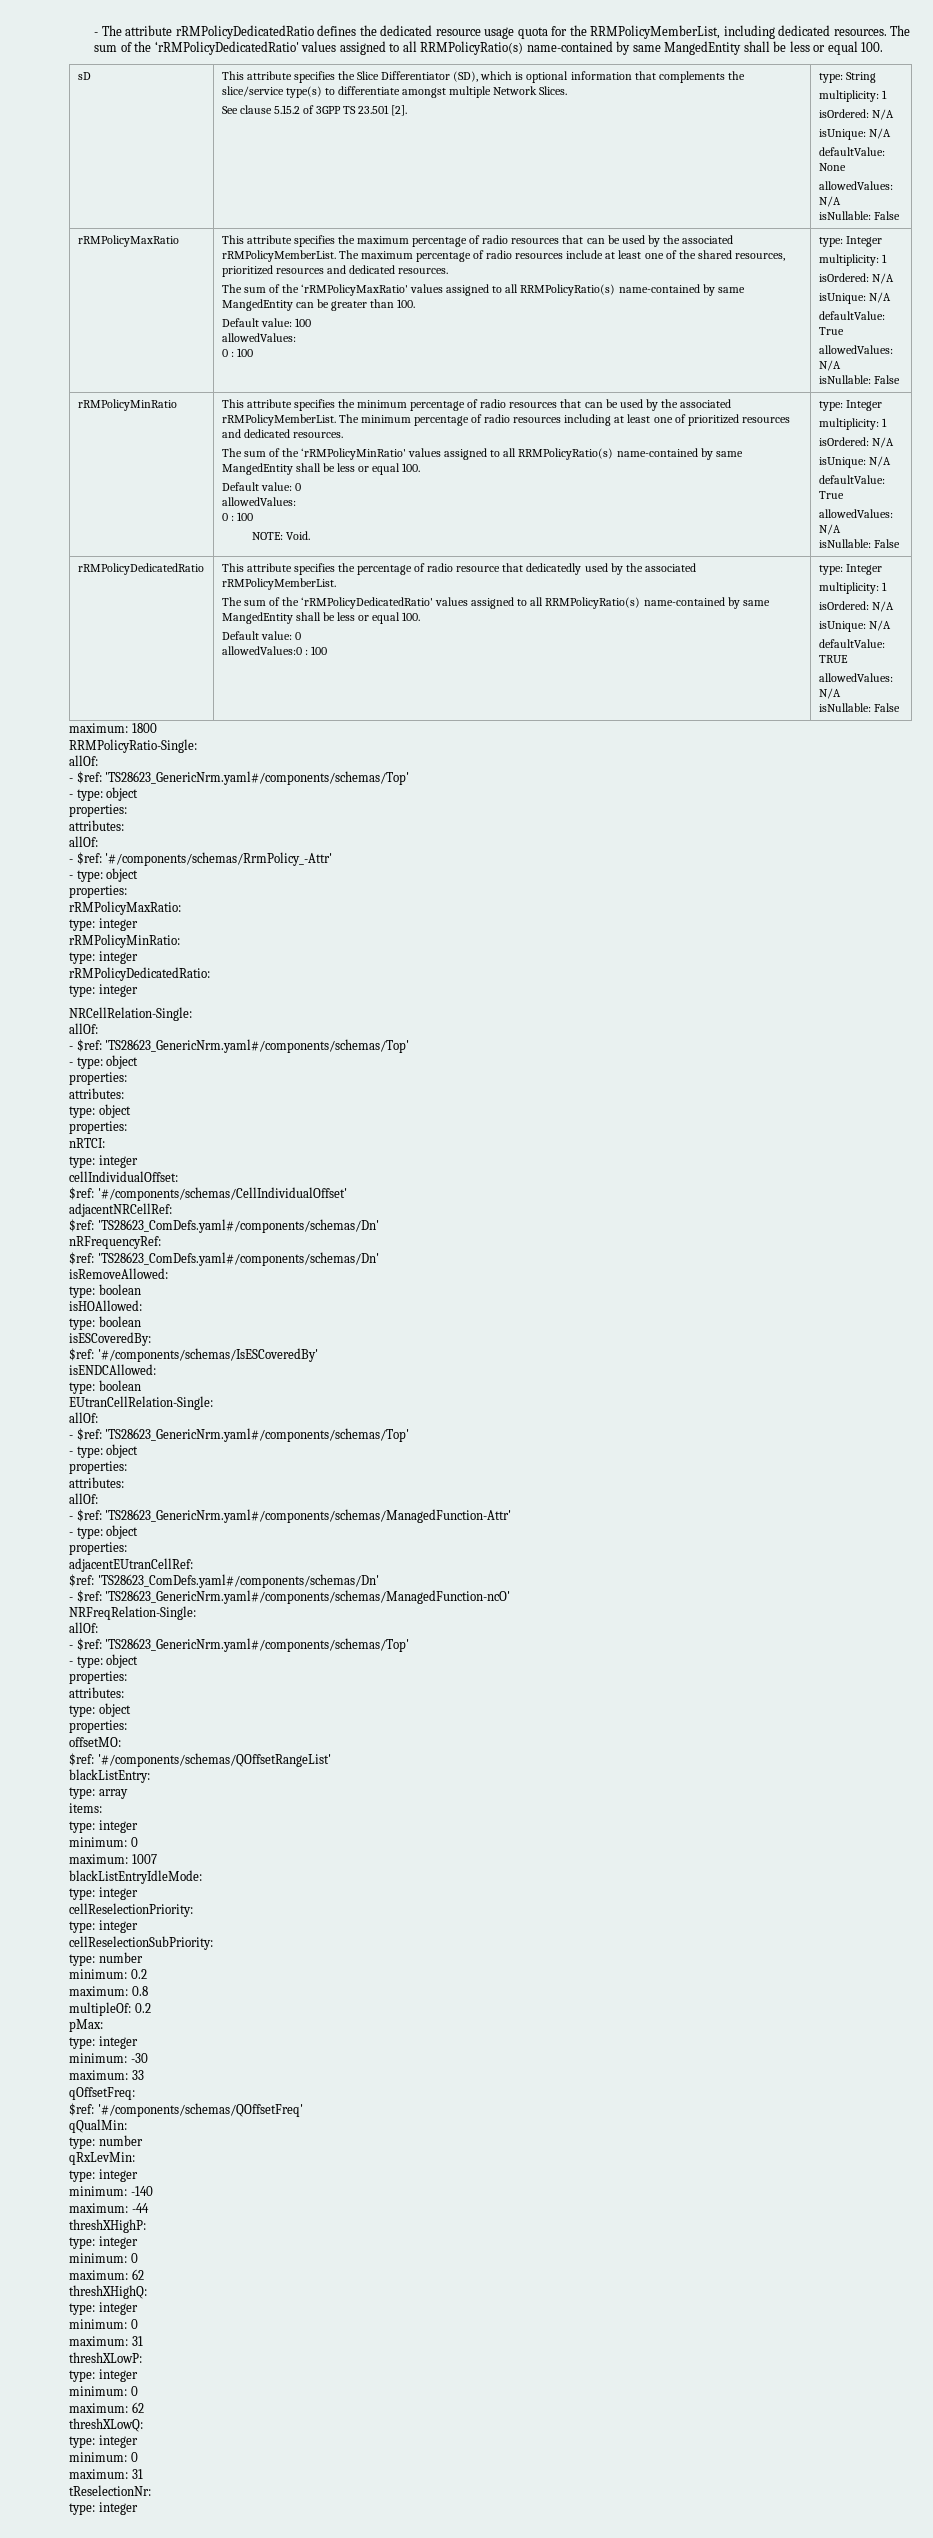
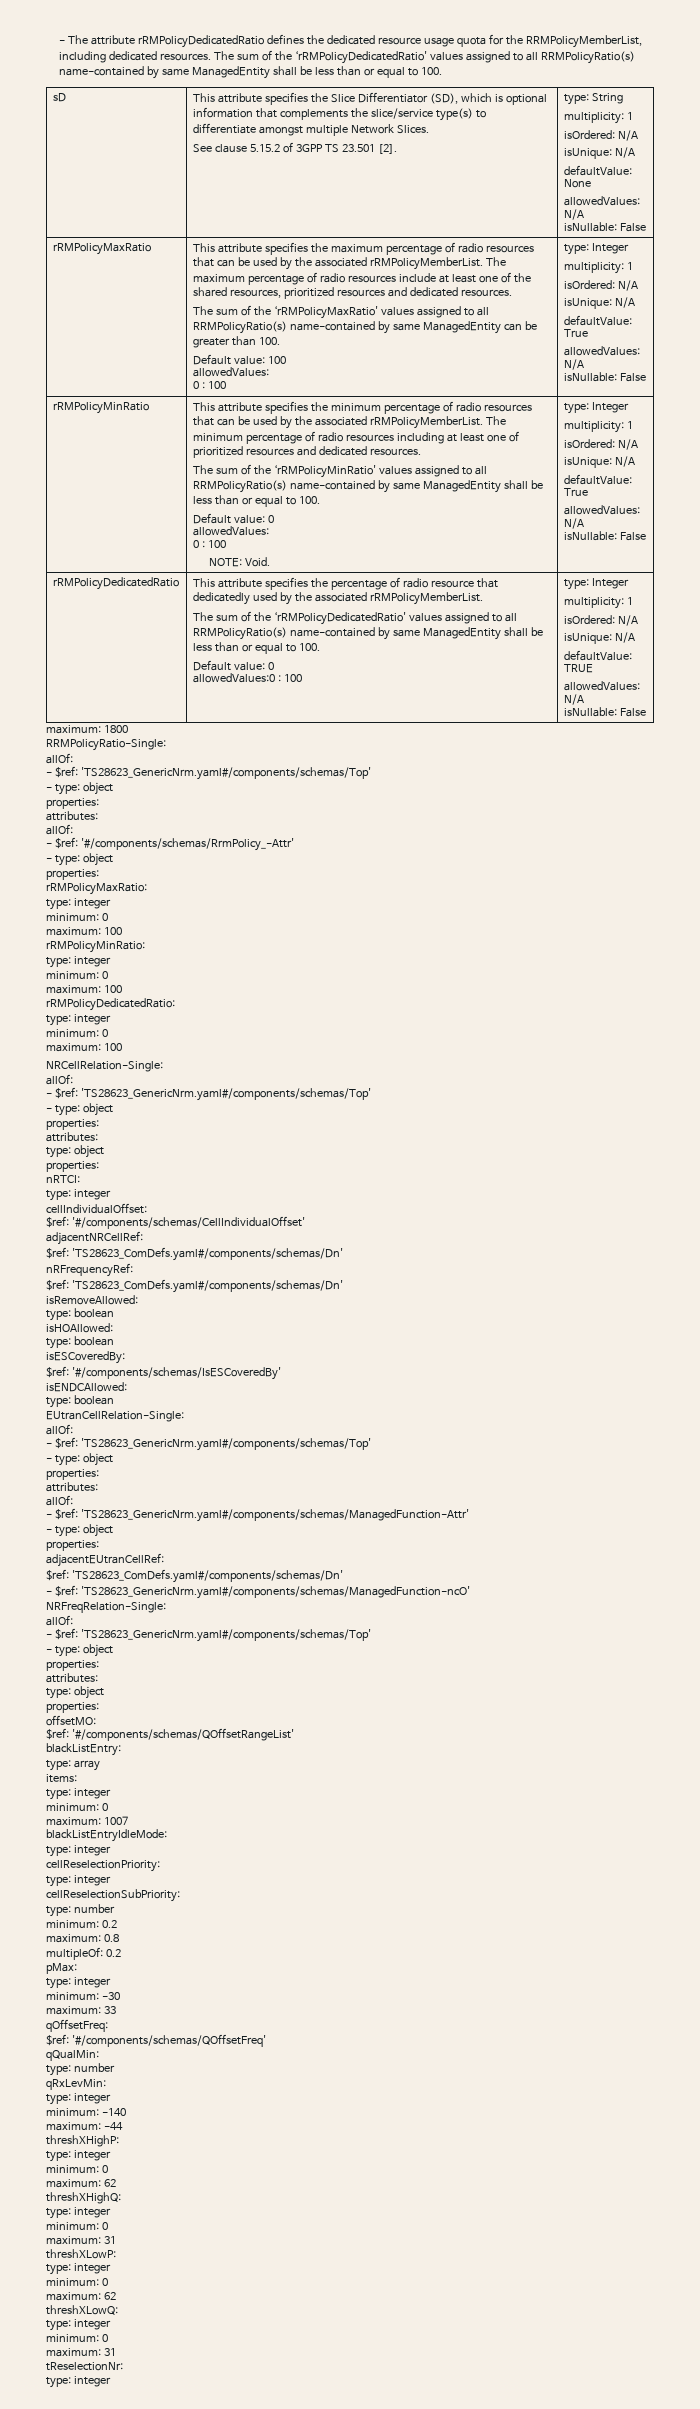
[664,41,858,55] MangedEntity shall be less or equal -> [192,66,418,79] ManagedEntity shall be less than or equal to
[221,299,293,311] MangedEntity -> [422,321,501,334] ManagedEntity
[221,463,401,475] MangedEntity shall be less or equal -> [422,480,543,493] [192,495,296,507] ManagedEntity shall be less than or equal to
[221,612,401,624] MangedEntity shall be less or equal -> [422,627,543,640] [192,642,296,654] ManagedEntity shall be less than or equal to
(138, 924) none -> [46,913,108,921] [46,927,122,936] // minimum: 0 // maximum: 100
(138, 957) none -> [46,971,108,979] [46,985,122,994] // minimum: 0 // maximum: 100
(138, 990) none -> [46,1029,108,1037] [46,1043,122,1052] // minimum: 0 // maximum: 100

